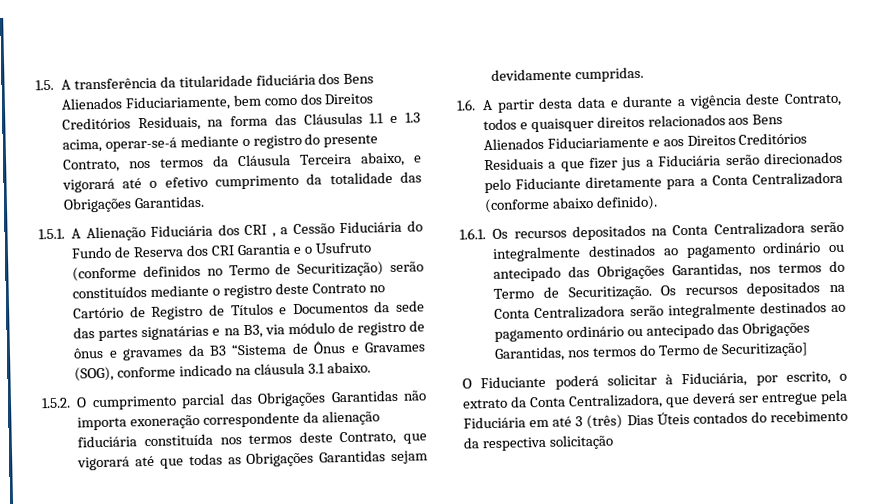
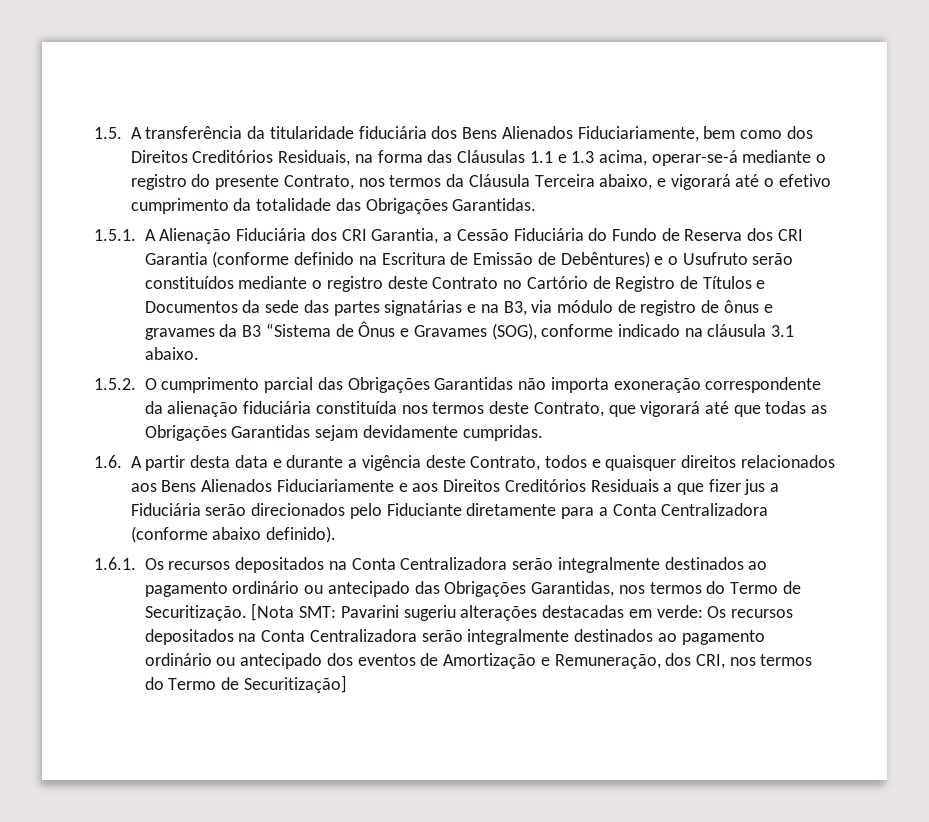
[271,232,276,238] , -> [371,228,439,244] Garantia,
[292,242,371,255] [72,261,385,282] e o Usufruto (conforme definidos no Termo de Securitização) -> [212,251,748,268] (conforme definido na Escritura de Emissão de Debêntures) e o Usufruto
(652, 293) none -> [251,603,703,621] [Nota SMT: Pavarini sugeriu alterações destacadas em verde:
[716,321,810,337] [494,346,566,362] das Obrigações Garantidas, -> [326,653,726,669] dos eventos de Amortização e Remuneração, dos CRI,
[462,371,847,390] [463,389,848,410] [463,409,848,430] [463,434,614,452] // O Fiduciante poderá solicitar à Fiduciária, por escrito, o extrato da Conta Centralizadora, que deverá ser entregue pela Fiduciária em até 3 (três) Dias Úteis contados do recebimento da respectiva solicitação -> (347, 684) none

